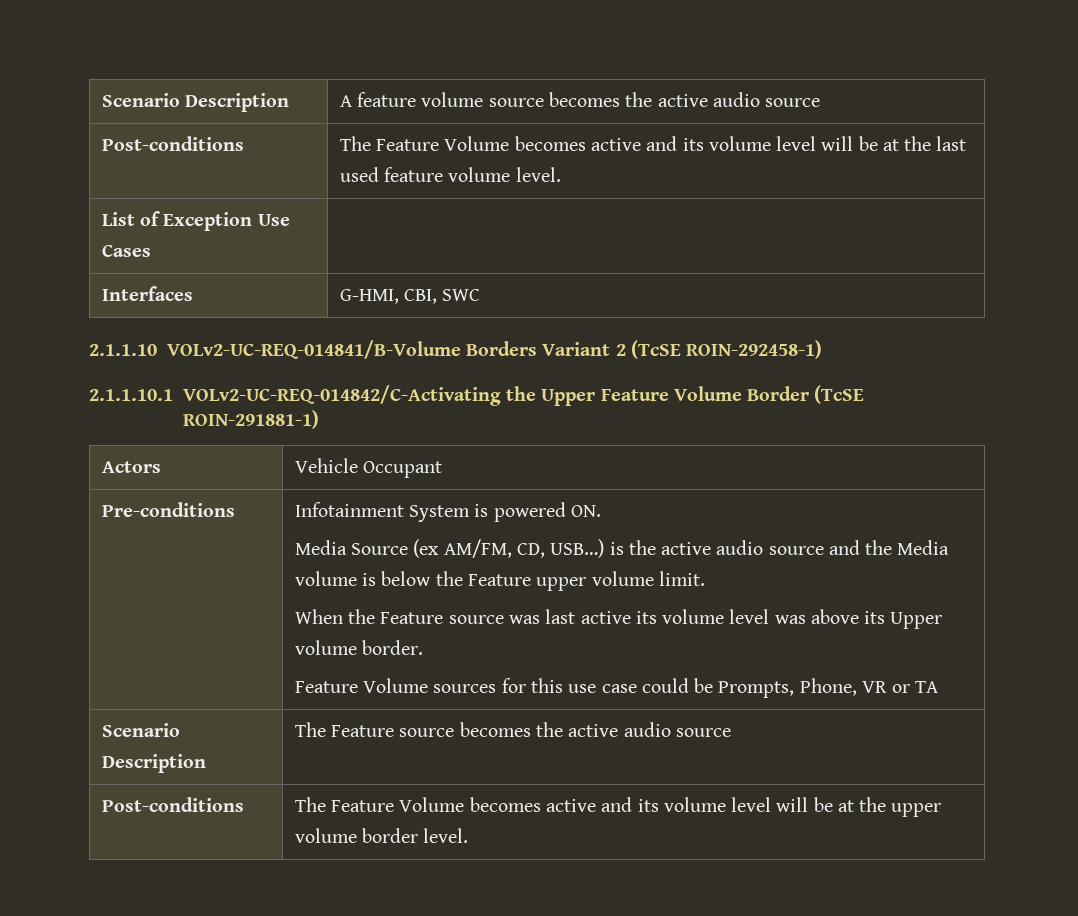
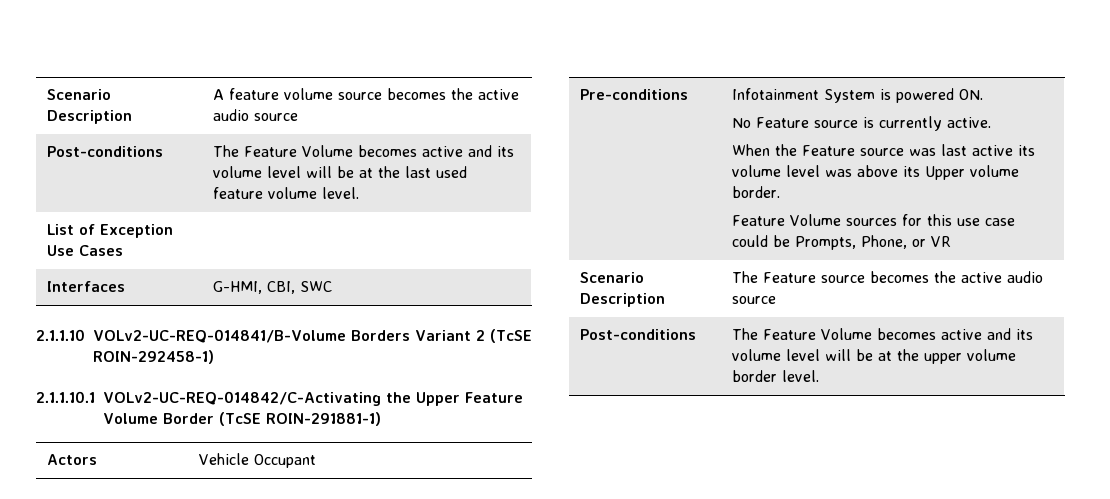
[294,539,950,558] [294,571,705,591] Media Source (ex AM/FM, CD, USB…) is the active audio source and the Media volume is below the Feature upper volume limit. -> [732,116,992,131] No Feature source is currently active.
(857, 687) none -> [912,239,927,247] or
[892,681,939,693] or TA -> (952, 241) none

